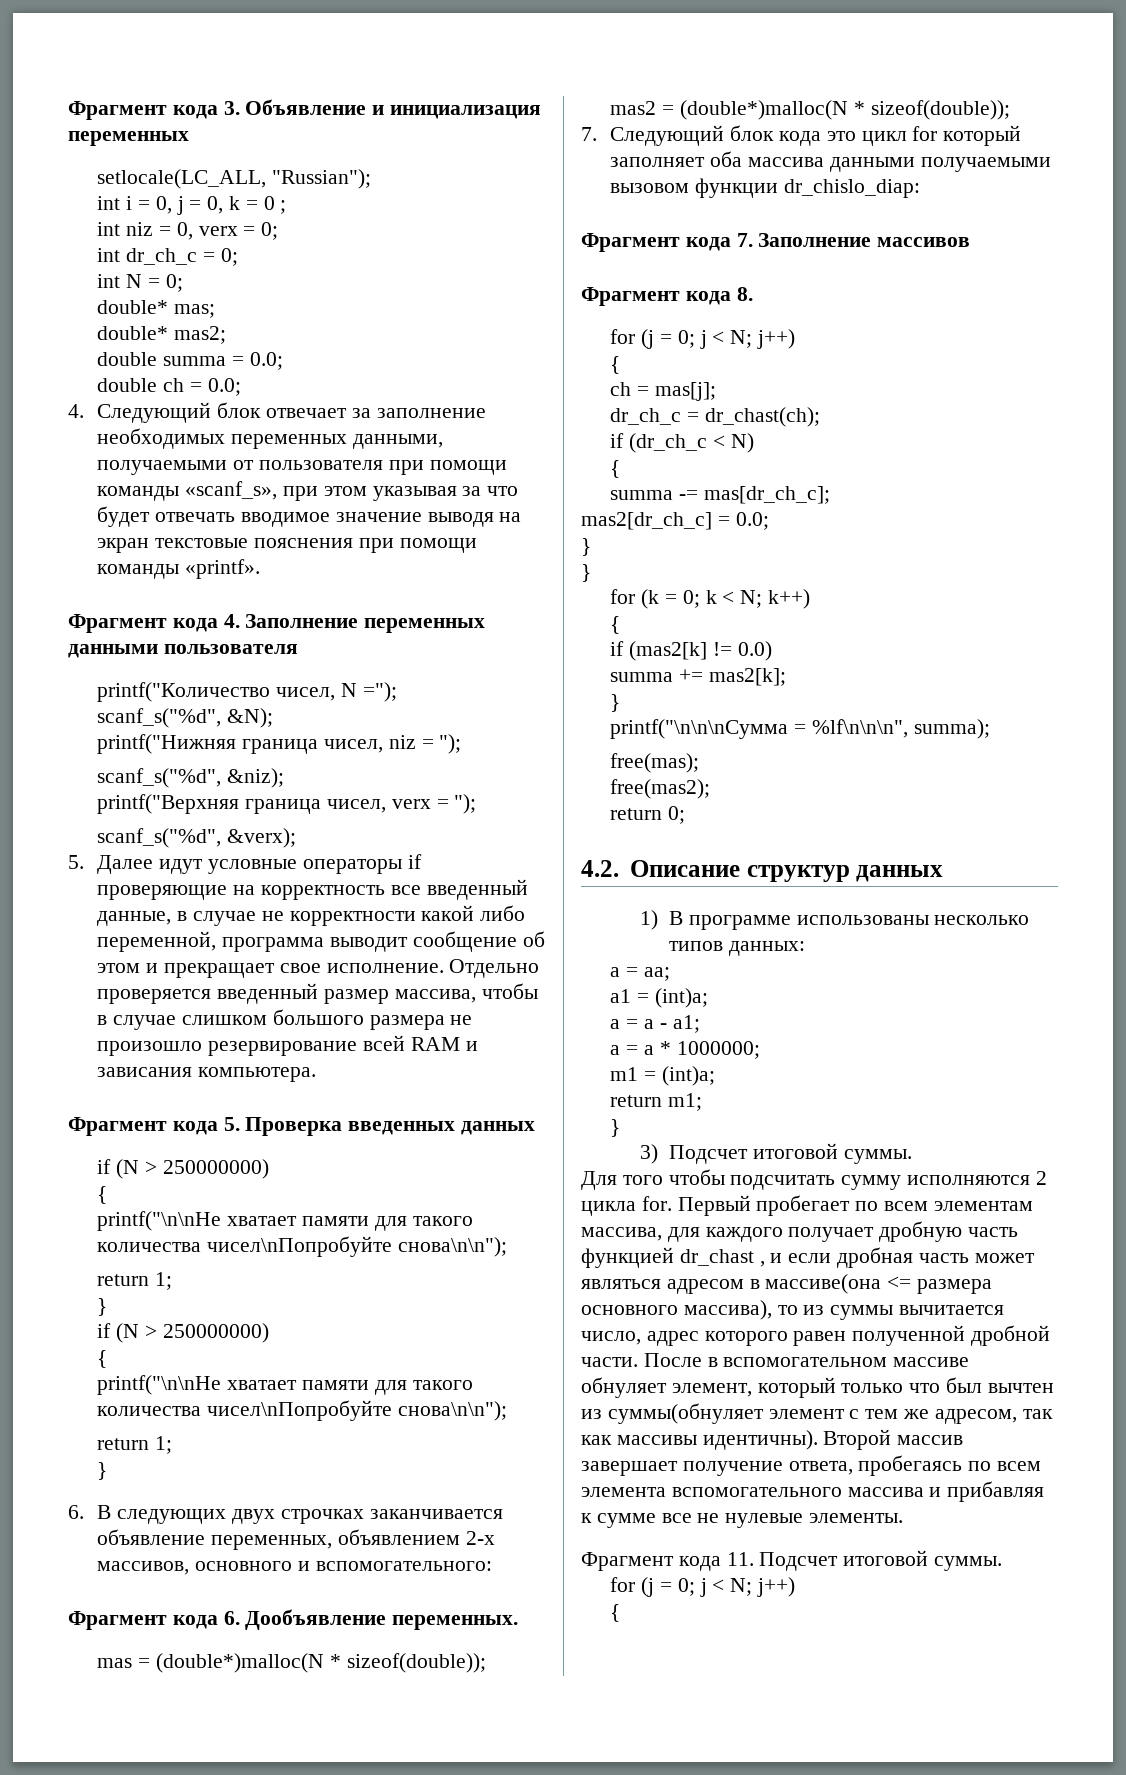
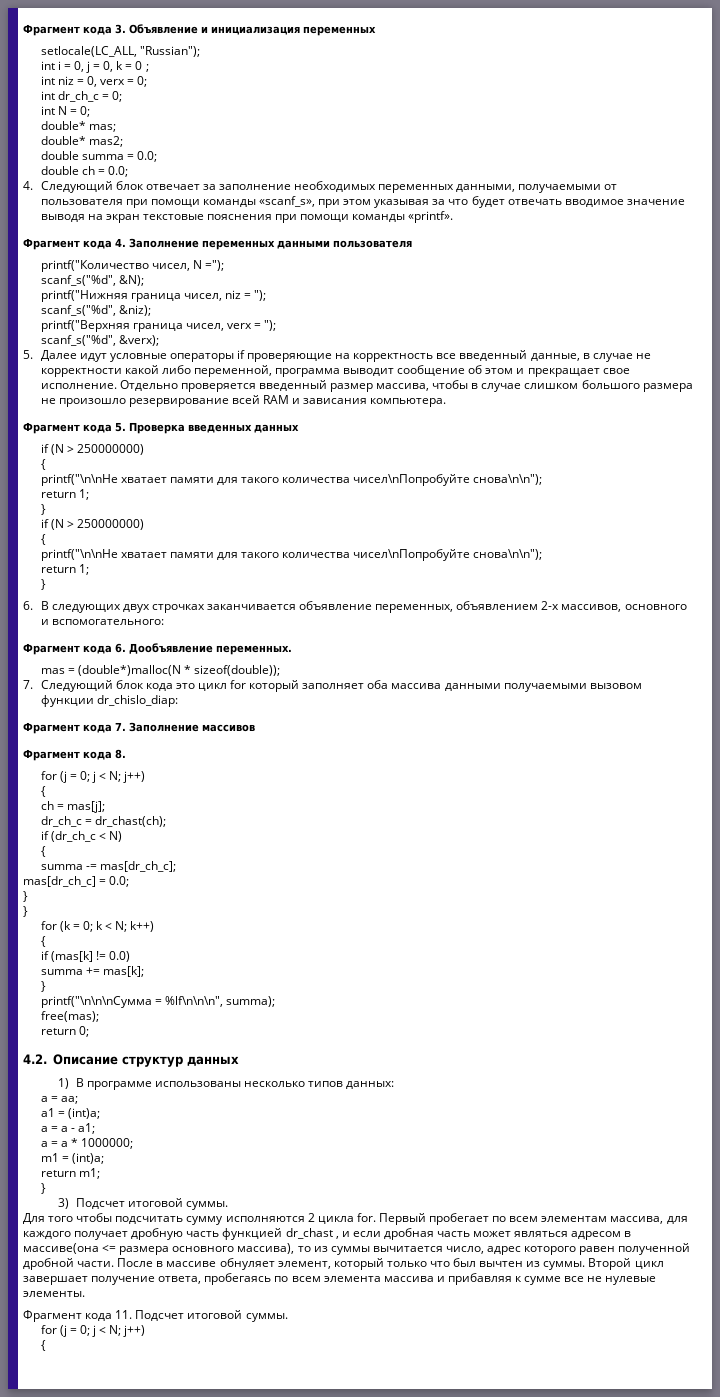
[610,100,1010,120] // mas2 = (double*)malloc(N * sizeof(double)); -> (280, 670) none
[581,512,712,530] mas2[dr_ch_c] -> [23,876,96,887] mas[dr_ch_c]
[629,641,708,661] (mas2[k] -> [50,951,93,962] (mas[k]
[708,668,786,686] mas2[k]; -> [102,966,144,977] mas[k];
[610,779,711,799] // free(mas2); -> (99, 1016) none
[723,1357,888,1367] вспомогательном -> (164, 1264) none
[607,1403,1053,1424] [581,1429,964,1450] суммы(обнуляет элемент с тем же адресом, так как массивы идентичны). Второй массив -> [543,1258,664,1270] суммы. Второй цикл
[671,1487,842,1497] вспомогательного -> (381, 1279) none

